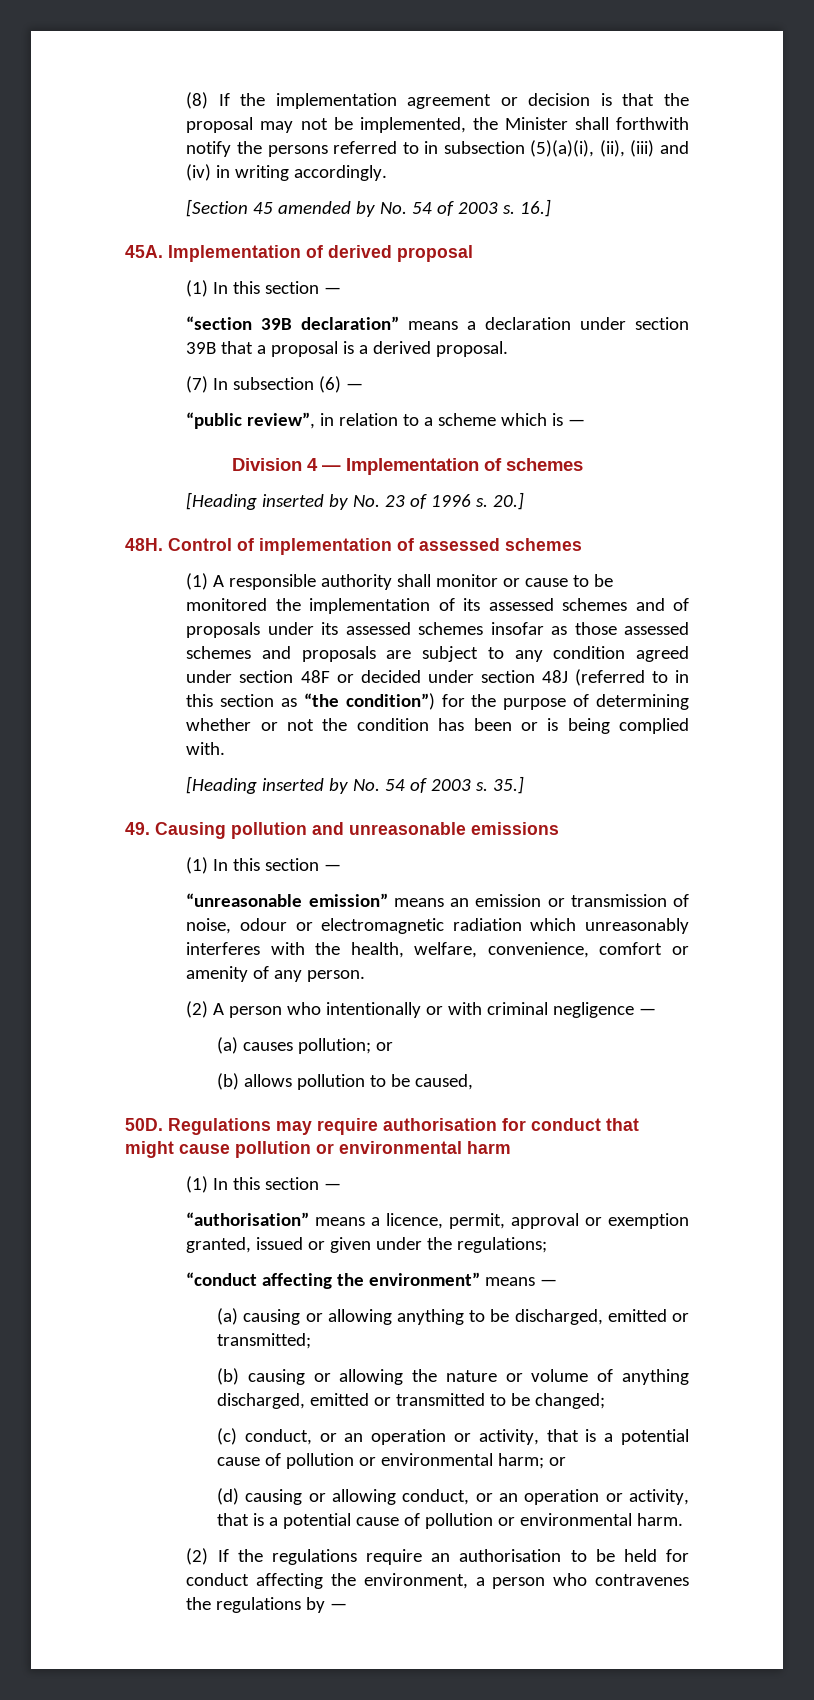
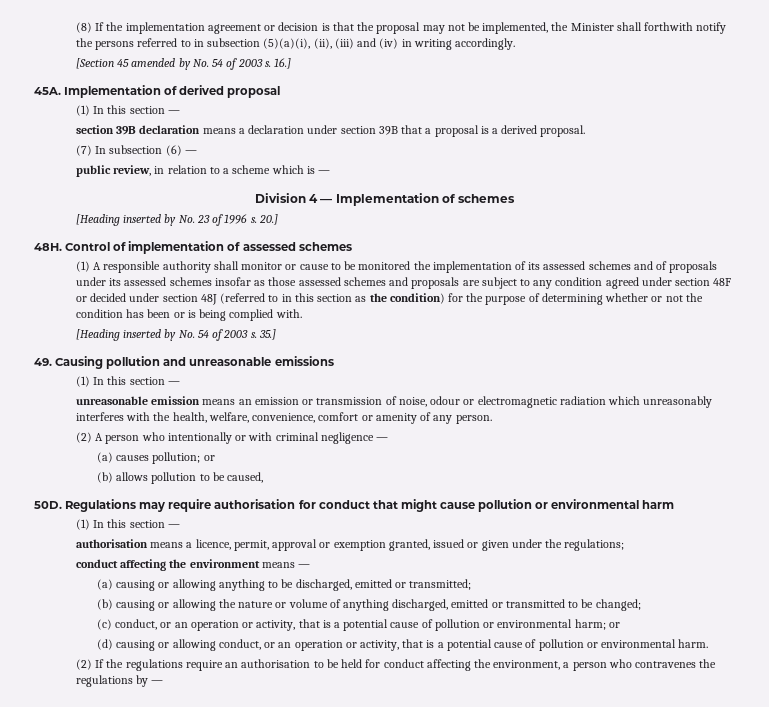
[186,316,400,330] “section 39B declaration” -> [75,125,201,135] section 39B declaration
[186,412,316,429] “public review”, -> [75,165,152,177] public review,
[303,693,435,710] “the condition”) -> [369,293,445,304] the condition)
[186,893,388,907] “unreasonable emission” -> [75,396,201,405] unreasonable emission
[186,1212,310,1226] “authorisation” -> [75,539,148,548] authorisation
[186,1272,481,1289] “conduct affecting the environment” -> [75,559,260,571] conduct affecting the environment

